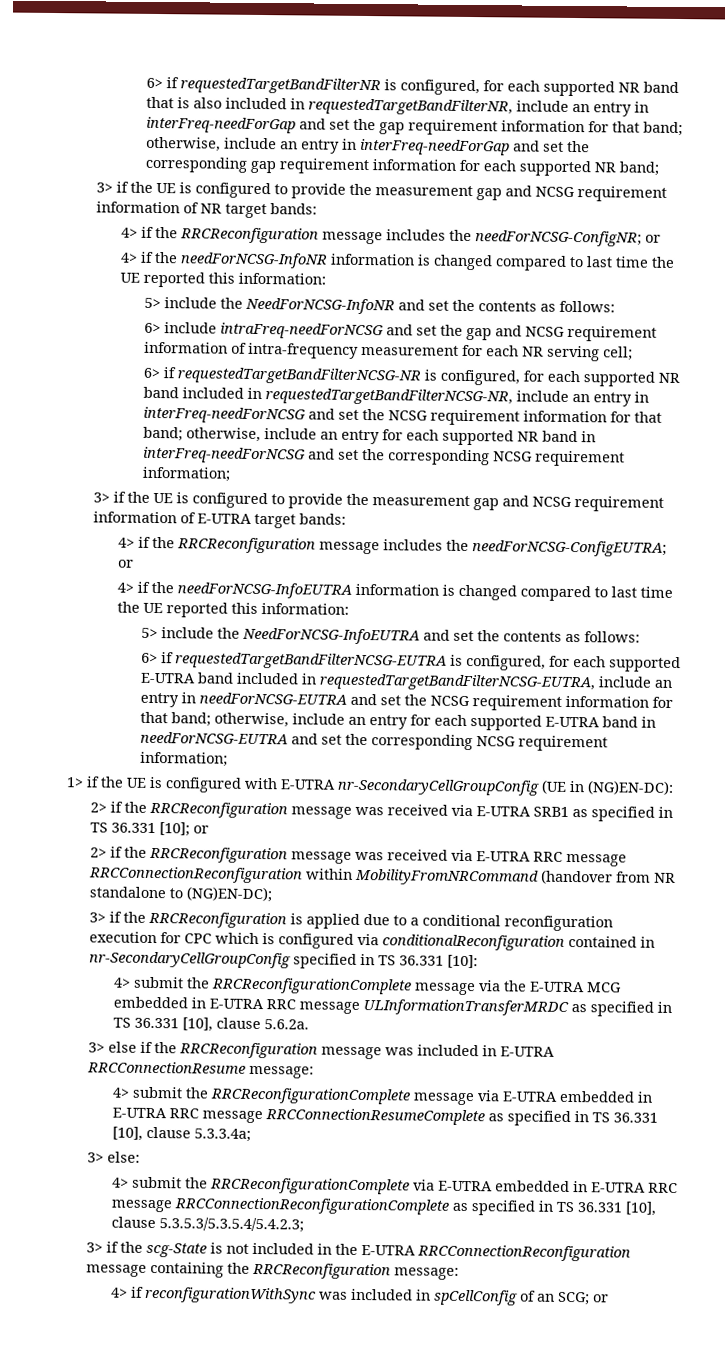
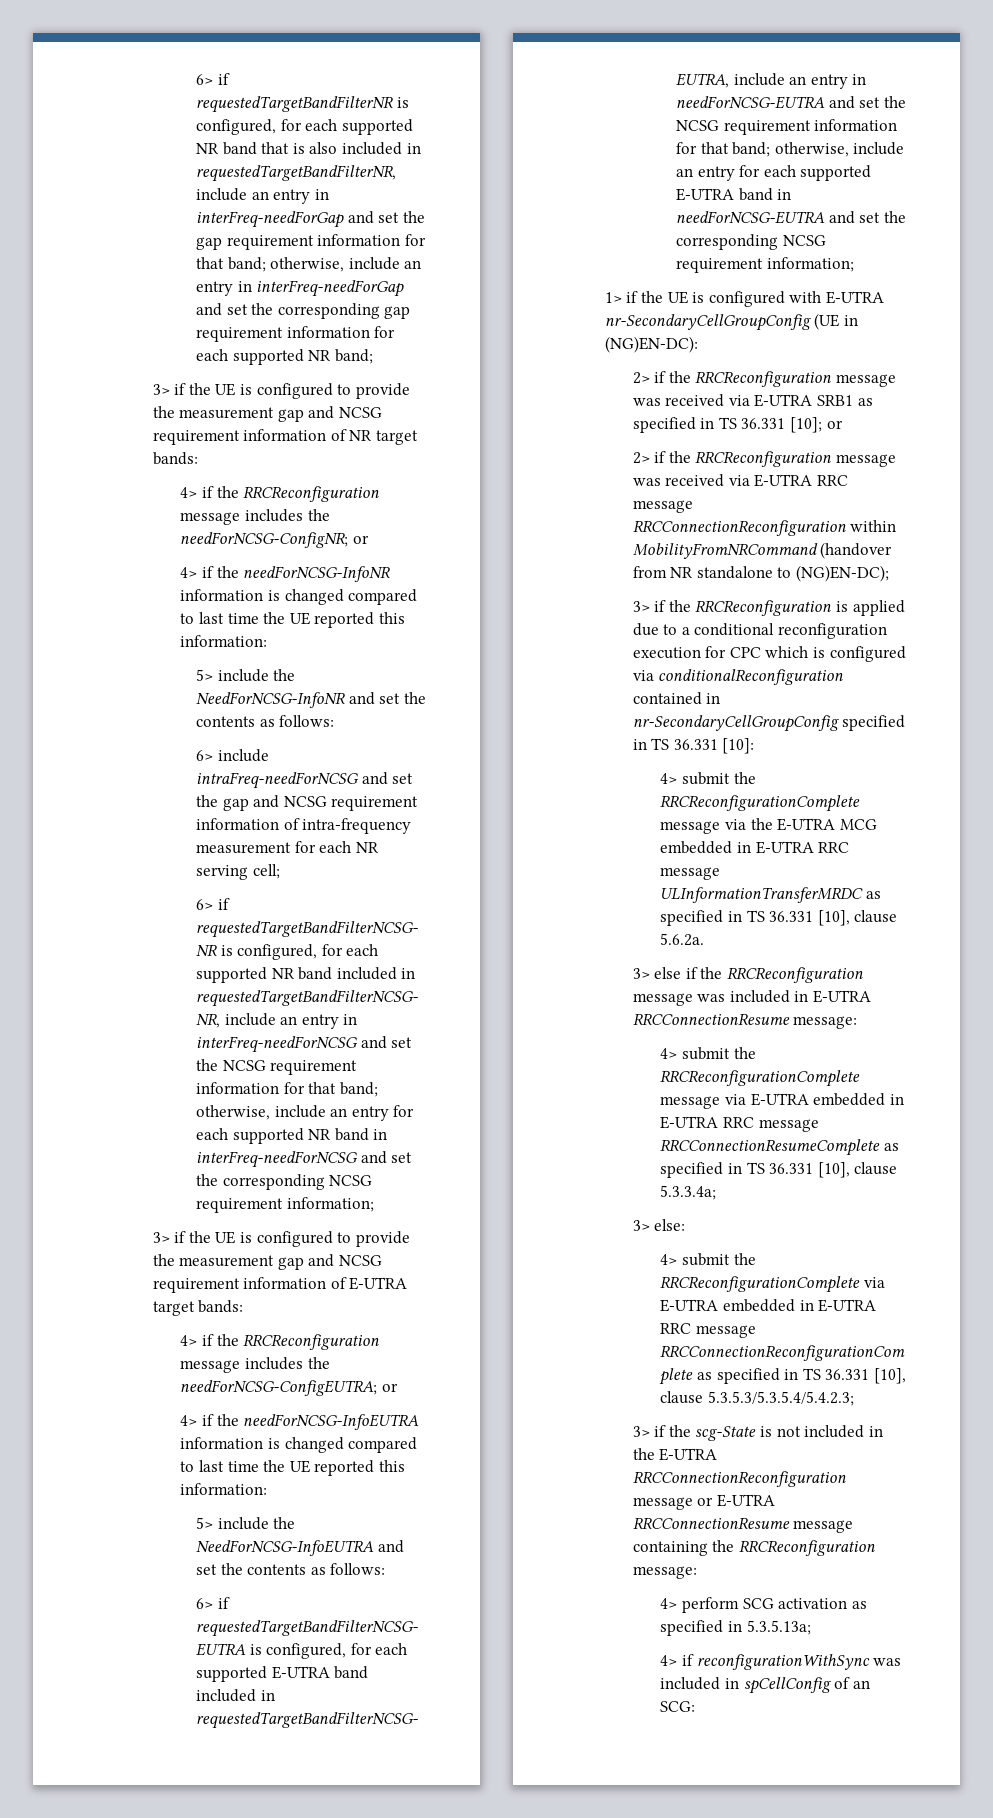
(148, 1270) none -> [697,1494,775,1507] [632,1517,854,1533] or E-UTRA RRCConnectionResume message
(460, 1273) none -> [660,1597,867,1613] [660,1620,811,1636] // 4> perform SCG activation as specified in 5.3.5.13a;
[556,1291,609,1306] SCG; or -> [660,1701,696,1712] SCG:

